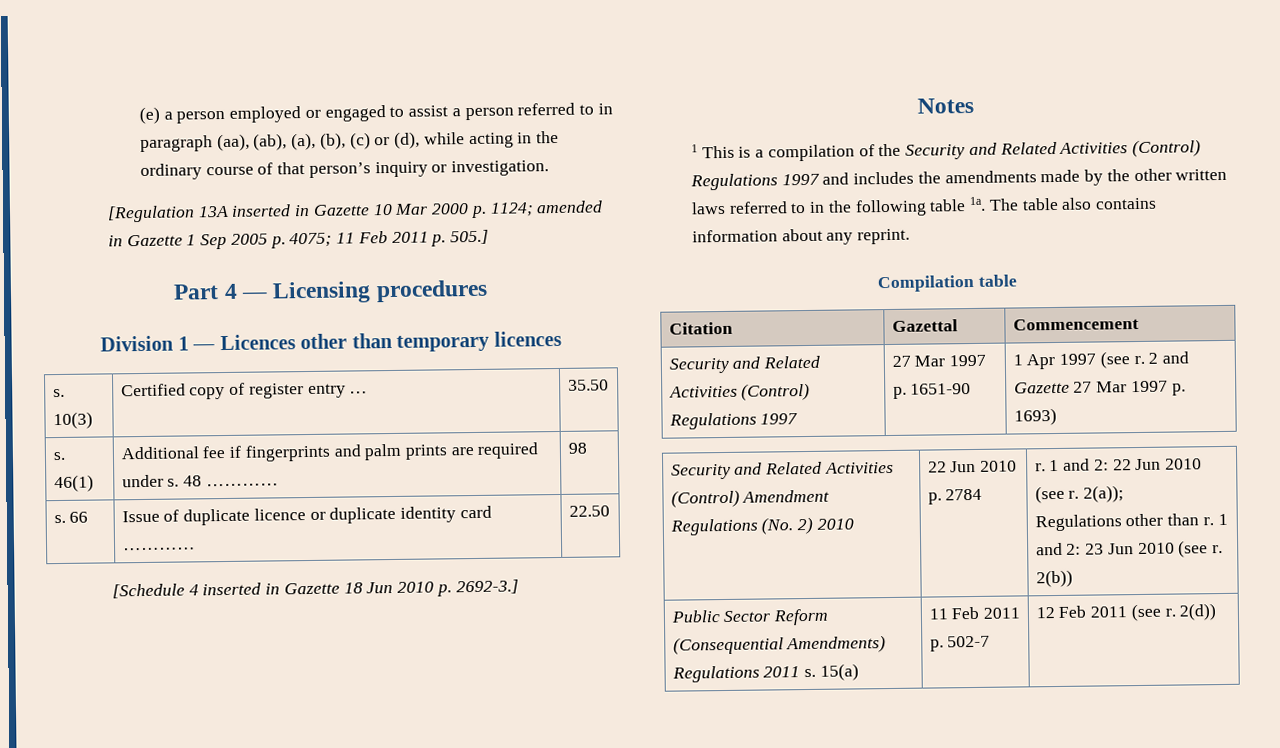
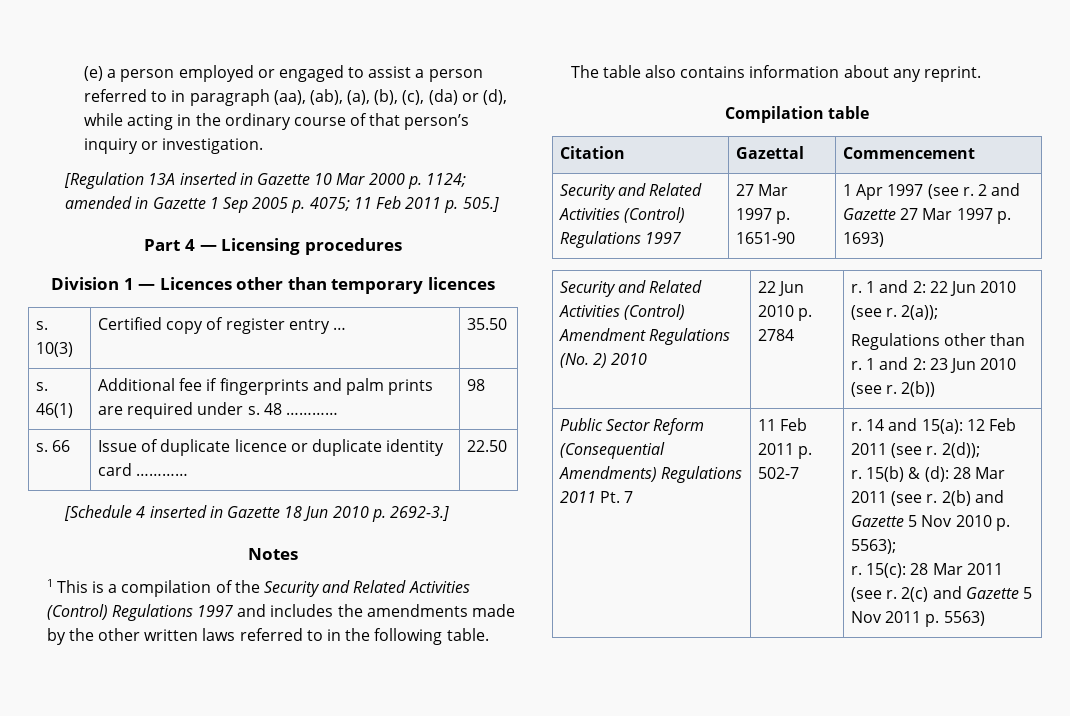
[349,132,371,150] (c) -> [402,89,458,105] (c), (da)
[929,196,987,212] table 1a. -> [446,628,489,641] table.
[804,663,859,681] s. 15(a) -> [600,491,634,503] Pt. 7
(991, 641) none -> [851,418,963,434] r. 14 and 15(a):
[1179,603,1218,621] 2(d)) -> [941,442,980,458] [851,466,1006,482] [851,490,1004,506] [851,515,1010,531] [851,539,897,554] [851,563,1003,578] [851,586,1033,602] [851,611,985,627] 2(d)); // r. 15(b) & (d): 28 Mar 2011 (see r. 2(b) and Gazette 5 Nov 2010 p. 5563); // r. 15(c): 28 Mar 2011 (see r. 2(c) and Gazette 5 Nov 2011 p. 5563)

